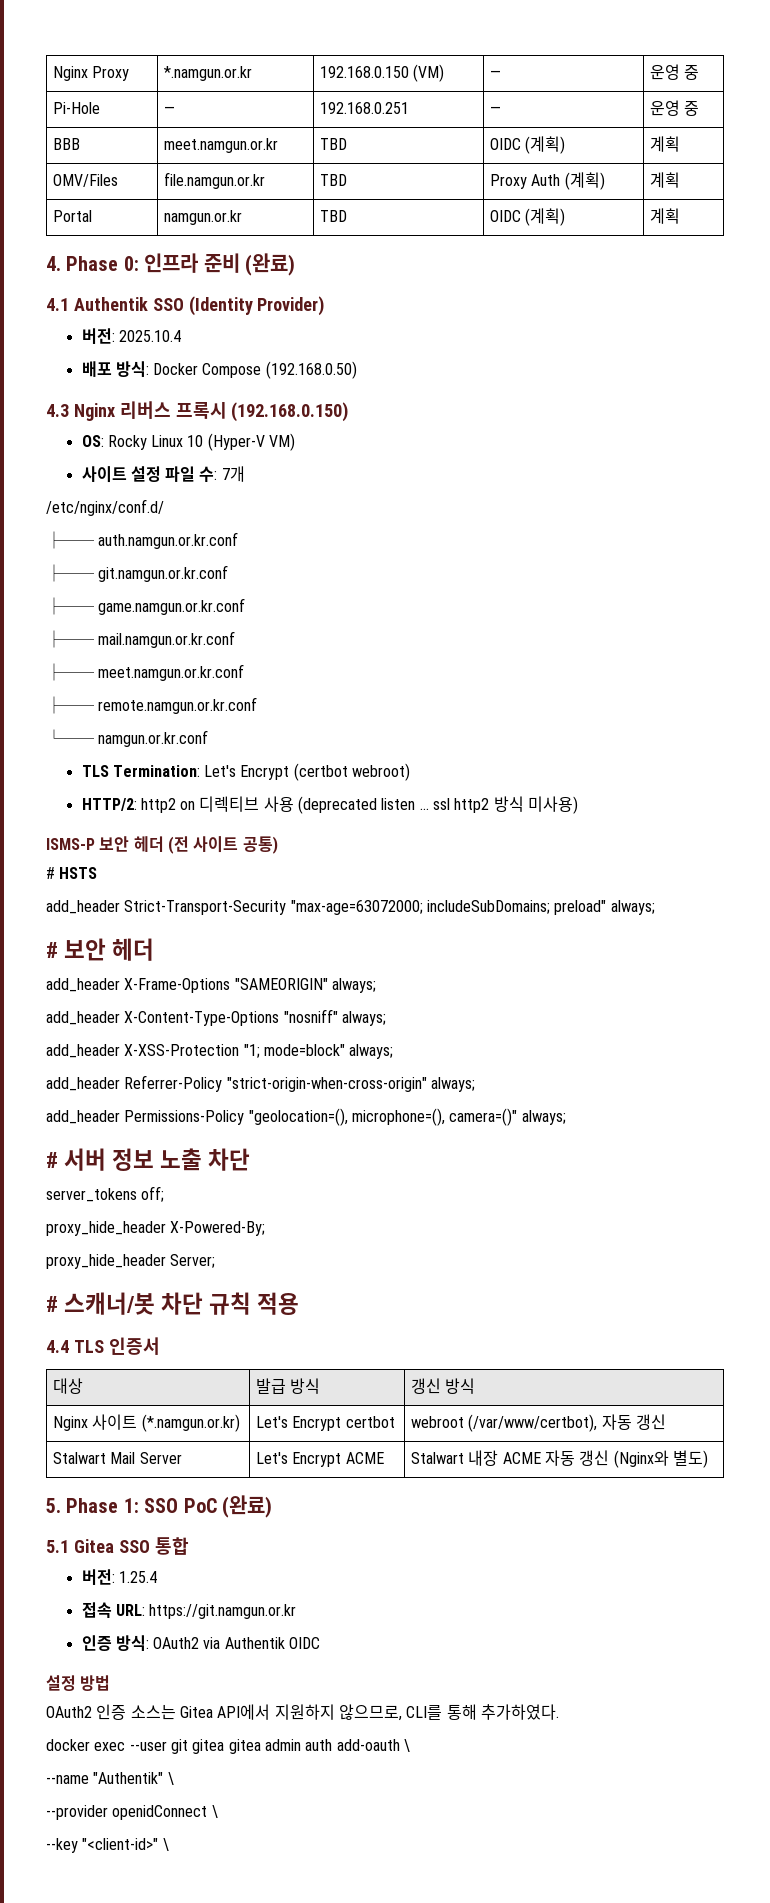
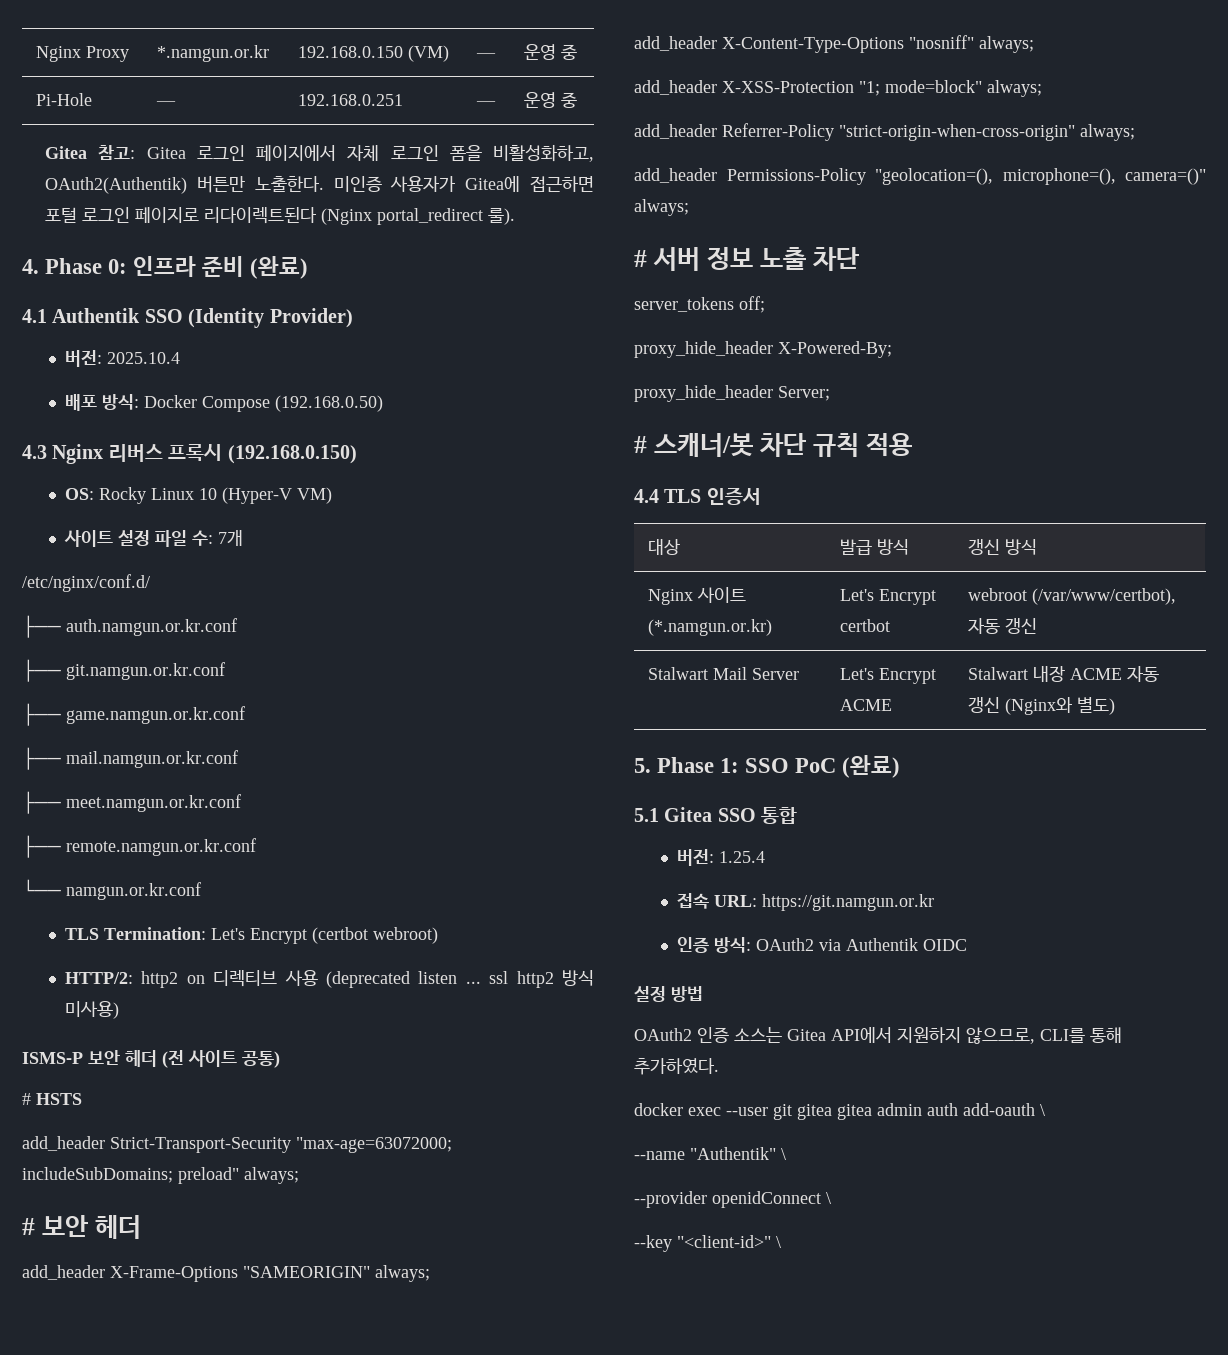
[52,138,80,150] [163,138,278,153] [319,138,347,150] [489,136,566,154] [649,136,680,152] [52,174,118,187] [163,172,265,189] [319,174,347,186] [489,172,605,190] [649,172,680,188] [52,210,92,222] [163,210,242,225] [319,210,347,222] [489,208,566,226] [649,208,680,224] // BBB | meet.namgun.or.kr | TBD | OIDC (계획) | 계획 // OMV/Files | file.namgun.or.kr | TBD | Proxy Auth (계획) | 계획 // Portal | namgun.or.kr | TBD | OIDC (계획) | 계획 -> [45,144,594,162] [45,176,594,194] [45,207,516,225] // Gitea 참고: Gitea 로그인 페이지에서 자체 로그인 폼을 비활성화하고, OAuth2(Authentik) 버튼만 노출한다. 미인증 사용자가 Gitea에 접근하면 포털 로그인 페이지로 리다이렉트된다 (Nginx portal_redirect 룰).

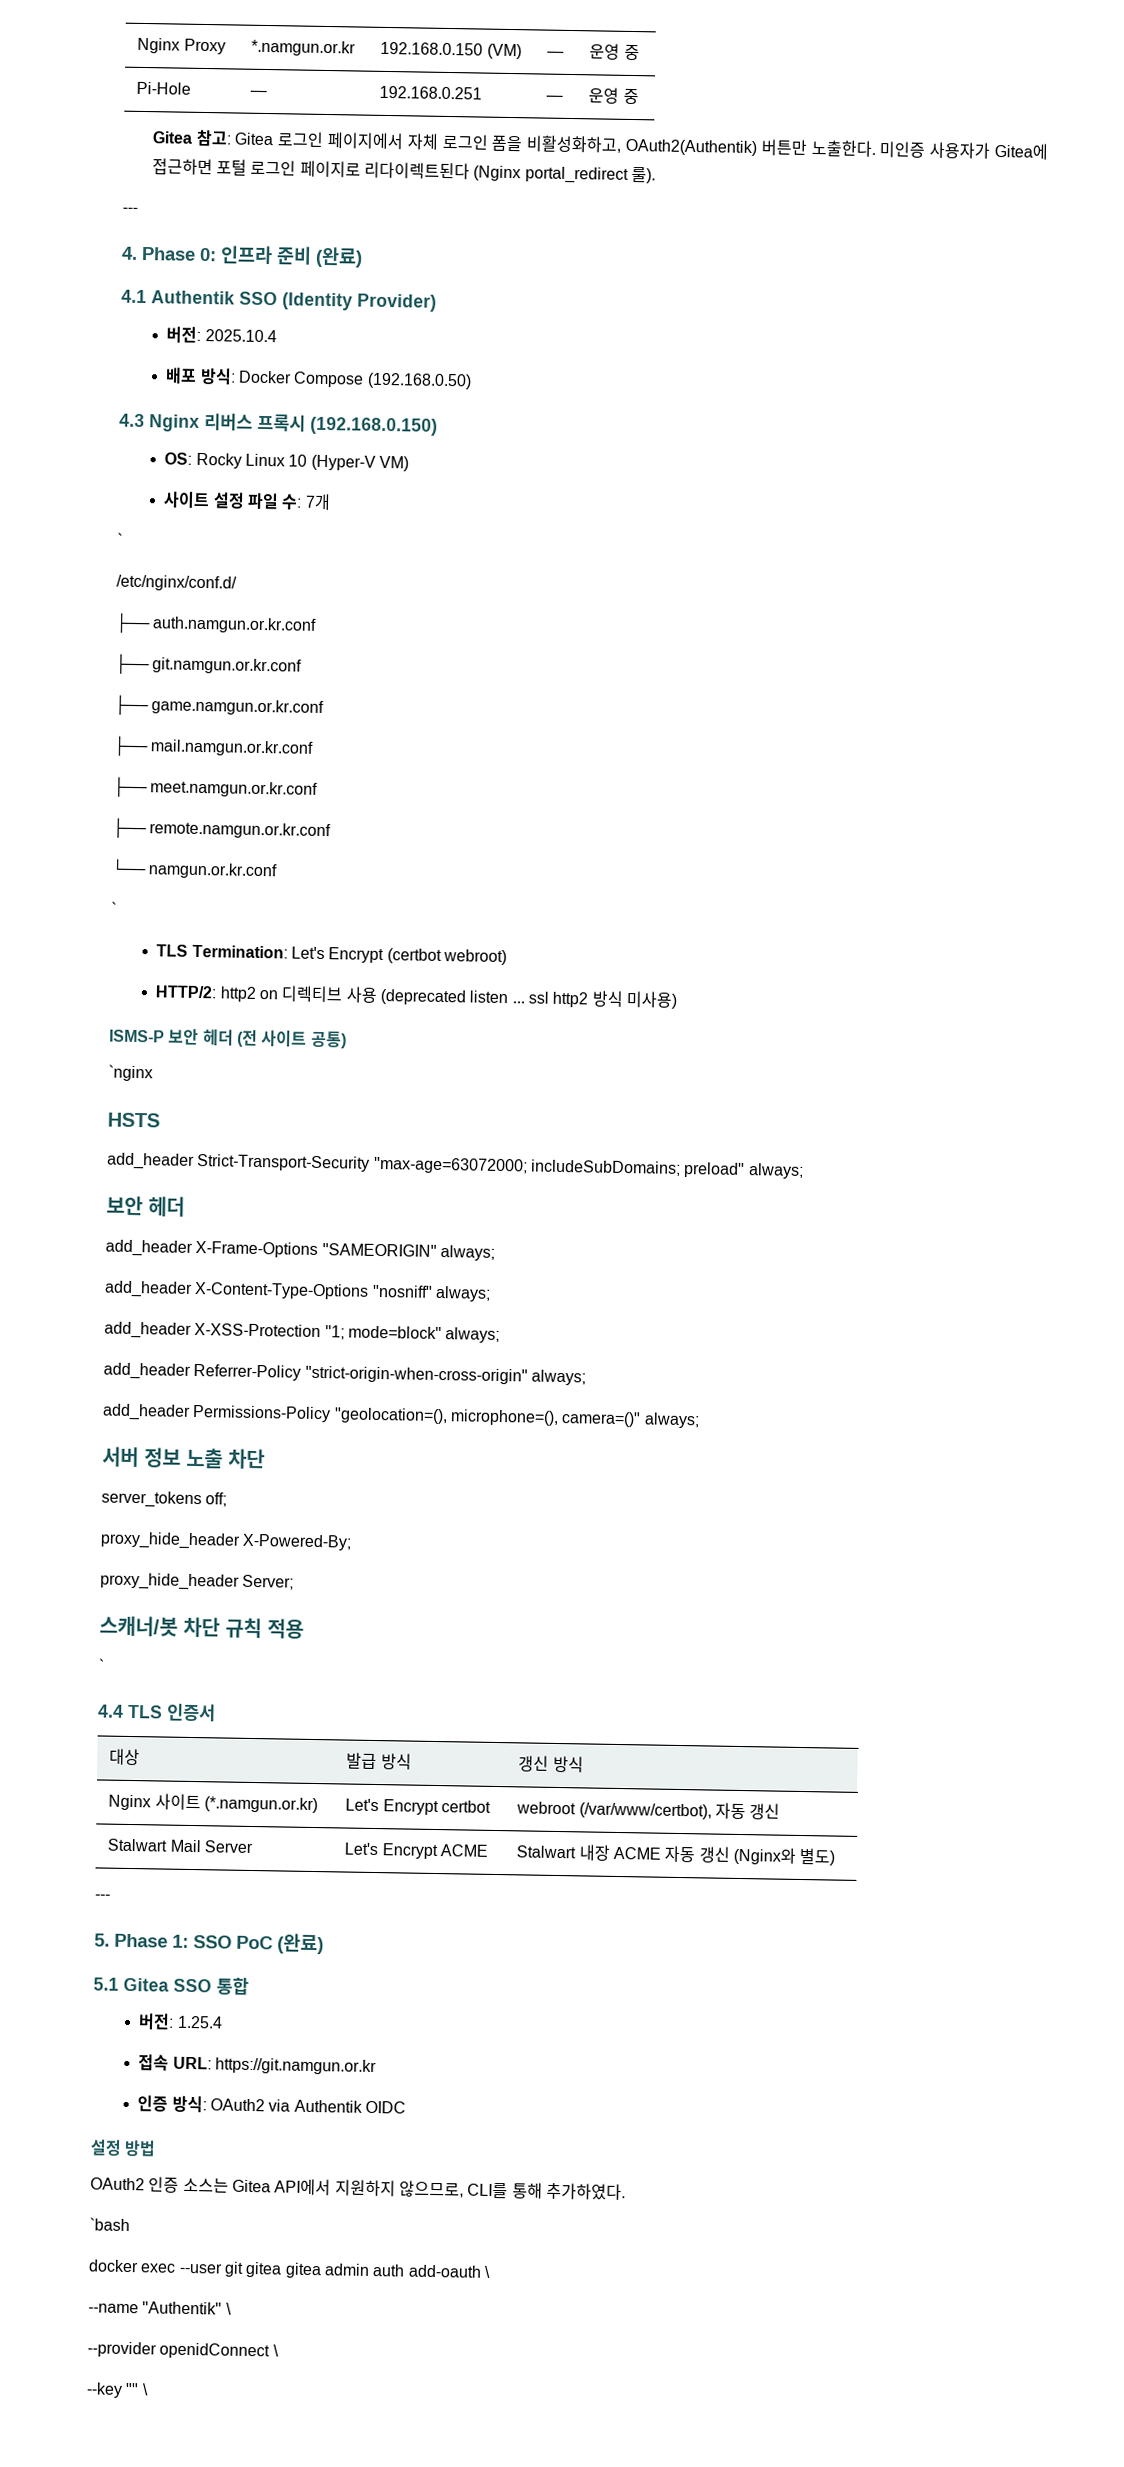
(516, 216) none -> [122,207,138,213] // ---
(243, 538) none -> [117,532,123,546] // `
(201, 891) none -> [111,901,117,915] // `
[22,1093,31,1105] # -> [108,1064,153,1082] `nginx //
[22,1218,35,1235] # -> (804, 1171) none
[634,250,647,267] # -> (700, 1420) none
[634,436,647,453] # -> (295, 1582) none
(912, 445) none -> [98,1658,104,1672] // `
(1115, 706) none -> [95,1894,111,1900] // ---
(719, 1066) none -> [89,2217,130,2232] // `bash
[677,1235,771,1248] "<client-id>" -> [125,2383,140,2396] ""

